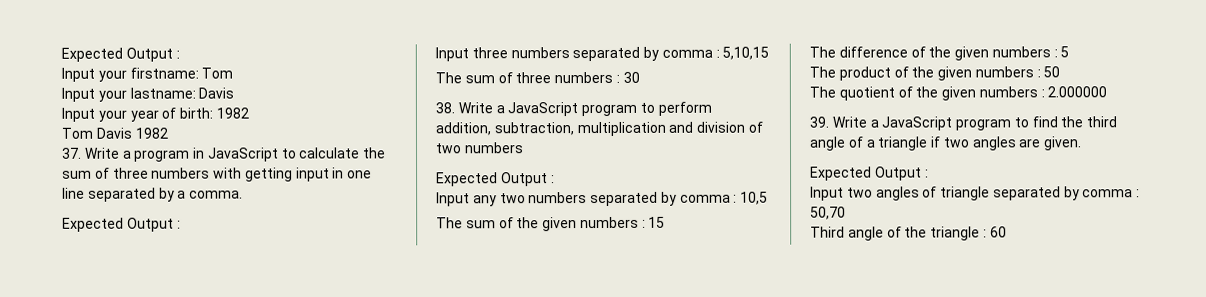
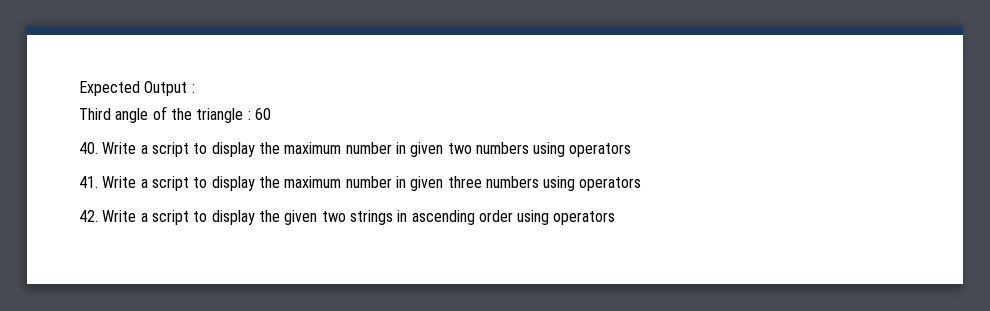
[61,47,180,62] [61,67,234,82] [61,87,235,102] [61,107,249,122] [61,127,168,139] [61,147,387,162] [62,167,373,182] [62,187,244,202] [62,217,181,232] [435,46,770,62] [435,71,640,84] [435,101,712,117] [435,121,763,137] [435,142,524,154] [436,172,555,187] [436,191,769,207] [436,216,666,232] [809,46,1070,61] [809,66,1061,81] [809,86,1108,101] [809,116,1118,131] [809,136,1083,151] [810,166,929,181] [810,186,1141,201] [810,206,846,220] Expected Output : // Input your firstname: Tom // Input your lastname: Davis // Input your year of birth: 1982 // Tom Davis 1982 // 37. Write a program in JavaScript to calculate the sum of three numbers with getting input in one line separated by a comma. // Expected Output : // Input three numbers separated by comma : 5,10,15 // The sum of three numbers : 30 // 38. Write a JavaScript program to perform addition, subtraction, multiplication and division of two numbers // Expected Output : // Input any two numbers separated by comma : 10,5 // The sum of the given numbers : 15 // The difference of the given numbers : 5 // The product of the given numbers : 50 // The quotient of the given numbers : 2.000000 // 39. Write a JavaScript program to find the third angle of a triangle if two angles are given. // Expected Output : // Input two angles of triangle separated by comma : 50,70 -> [79,81,195,96] Expected Output :
(1007, 232) none -> [79,142,632,157] [79,176,642,191] [79,210,616,225] // 40. Write a script to display the maximum number in given two numbers using operators // 41. Write a script to display the maximum number in given three numbers using operators // 42. Write a script to display the given two strings in ascending order using operators

